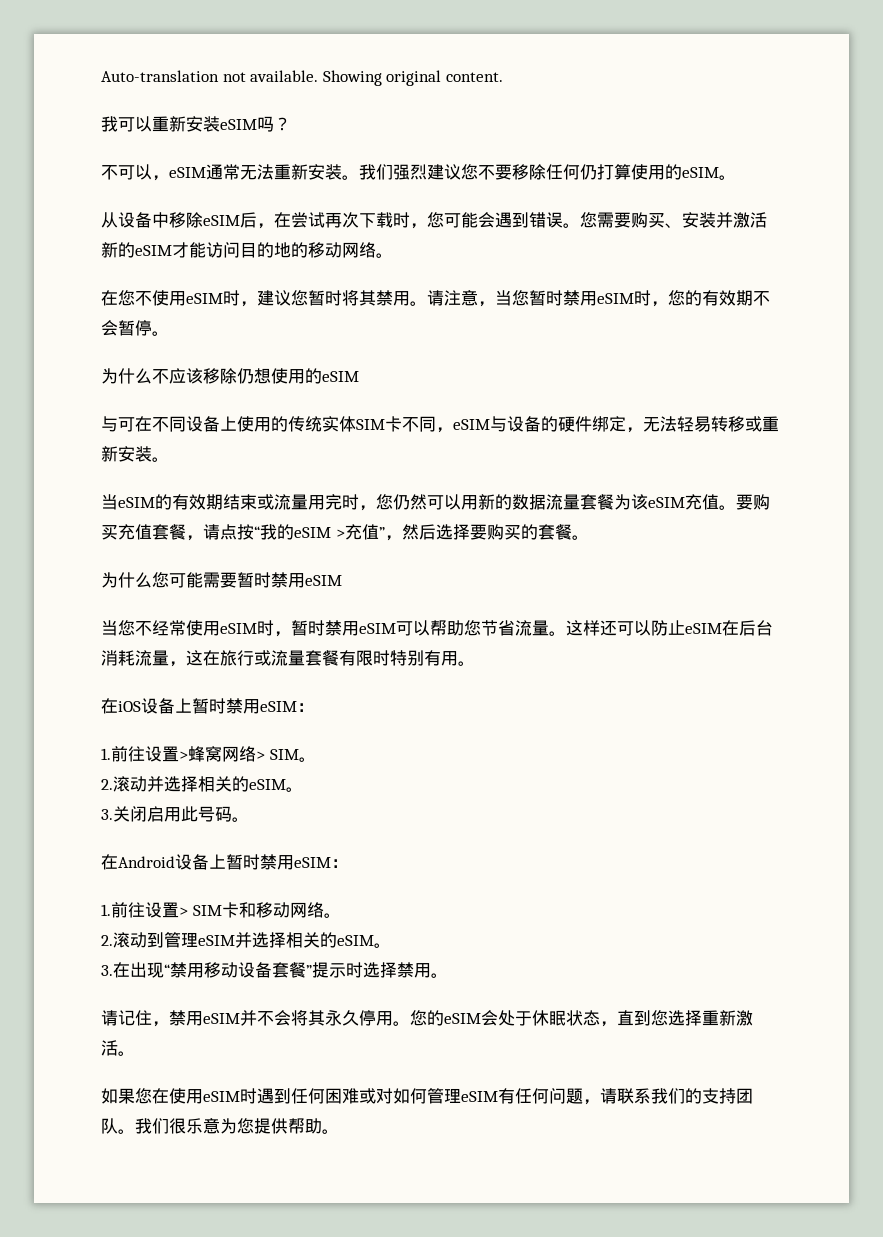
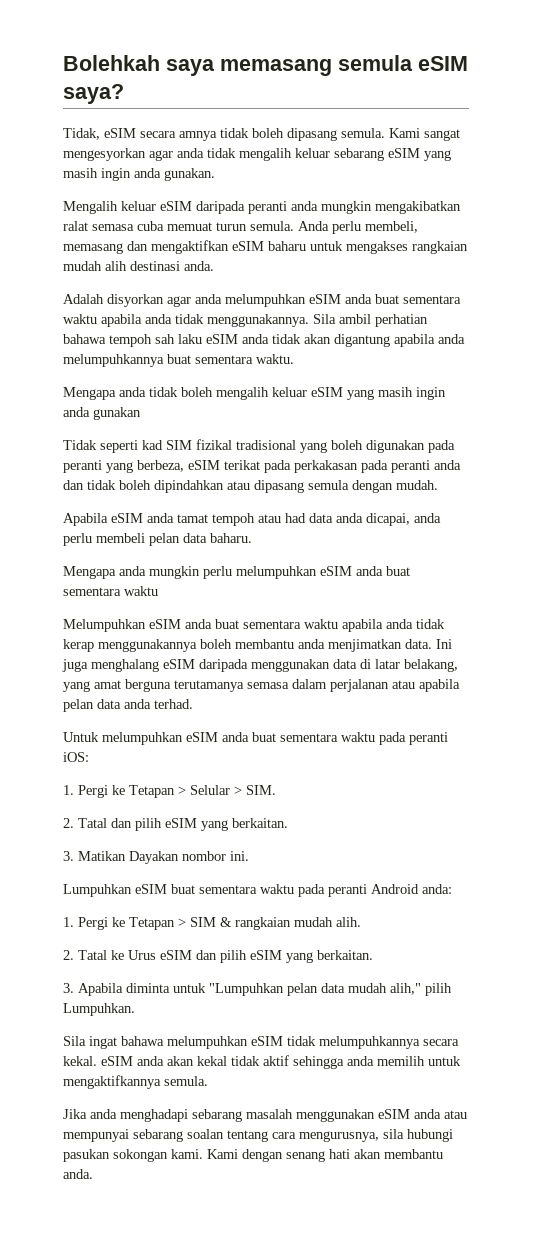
[101,70,503,86] [101,116,291,132] [101,164,736,181] [101,212,767,229] [101,242,393,258] [101,290,770,307] [101,320,169,336] [101,368,359,384] [101,416,779,433] [101,446,169,462] [101,494,770,511] [101,524,589,541] [101,572,342,588] [101,620,773,637] [101,650,475,667] [101,698,314,714] [101,746,316,762] [101,776,303,792] [101,806,249,822] [101,854,348,870] [101,902,341,918] [101,932,391,948] [101,962,448,978] [101,1010,753,1027] [101,1040,135,1056] [101,1088,753,1105] [101,1118,339,1134] Auto-translation not available. Showing original content. // 我可以重新安装eSIM吗？ // 不可以，eSIM通常无法重新安装。我们强烈建议您不要移除任何仍打算使用的eSIM。 // 从设备中移除eSIM后，在尝试再次下载时，您可能会遇到错误。您需要购买、安装并激活新的eSIM才能访问目的地的移动网络。 // 在您不使用eSIM时，建议您暂时将其禁用。请注意，当您暂时禁用eSIM时，您的有效期不会暂停。 // 为什么不应该移除仍想使用的eSIM // 与可在不同设备上使用的传统实体SIM卡不同，eSIM与设备的硬件绑定，无法轻易转移或重新安装。 // 当eSIM的有效期结束或流量用完时，您仍然可以用新的数据流量套餐为该eSIM充值。要购买充值套餐，请点按“我的eSIM >充值”，然后选择要购买的套餐。 // 为什么您可能需要暂时禁用eSIM // 当您不经常使用eSIM时，暂时禁用eSIM可以帮助您节省流量。这样还可以防止eSIM在后台消耗流量，这在旅行或流量套餐有限时特别有用。 // 在iOS设备上暂时禁用eSIM： // 1.前往设置>蜂窝网络> SIM。 // 2.滚动并选择相关的eSIM。 // 3.关闭启用此号码。 // 在Android设备上暂时禁用eSIM： // 1.前往设置> SIM卡和移动网络。 // 2.滚动到管理eSIM并选择相关的eSIM。 // 3.在出现“禁用移动设备套餐”提示时选择禁用。 // 请记住，禁用eSIM并不会将其永久停用。您的eSIM会处于休眠状态，直到您选择重新激活。 // 如果您在使用eSIM时遇到任何困难或对如何管理eSIM有任何问题，请联系我们的支持团队。我们很乐意为您提供帮助。 -> [63,55,468,76] [63,84,124,104] [63,128,460,141] [63,148,451,161] [63,168,215,181] [63,201,461,214] [63,221,418,234] [63,240,468,254] [63,261,214,271] [63,294,461,307] [63,314,428,327] [63,334,465,347] [63,354,294,367] [63,387,446,400] [63,407,141,420] [63,439,455,453] [63,460,461,473] [63,480,438,493] [63,513,441,526] [63,533,252,546] [63,566,410,579] [63,586,158,596] [63,619,445,632] [63,639,452,652] [62,659,458,672] [63,679,460,692] [63,699,193,712] [63,732,448,745] [63,752,89,762] [63,785,276,798] [63,818,288,831] [63,851,249,864] [63,884,452,897] [63,917,361,930] [63,950,373,963] [63,983,452,996] [63,1003,135,1016] [63,1036,459,1049] [63,1055,461,1069] [63,1075,208,1089] [63,1109,467,1122] [63,1129,453,1142] [63,1149,443,1162] [63,1169,93,1179] Bolehkah saya memasang semula eSIM saya? // Tidak, eSIM secara amnya tidak boleh dipasang semula. Kami sangat mengesyorkan agar anda tidak mengalih keluar sebarang eSIM yang masih ingin anda gunakan. // Mengalih keluar eSIM daripada peranti anda mungkin mengakibatkan ralat semasa cuba memuat turun semula. Anda perlu membeli, memasang dan mengaktifkan eSIM baharu untuk mengakses rangkaian mudah alih destinasi anda. // Adalah disyorkan agar anda melumpuhkan eSIM anda buat sementara waktu apabila anda tidak menggunakannya. Sila ambil perhatian bahawa tempoh sah laku eSIM anda tidak akan digantung apabila anda melumpuhkannya buat sementara waktu. // Mengapa anda tidak boleh mengalih keluar eSIM yang masih ingin anda gunakan // Tidak seperti kad SIM fizikal tradisional yang boleh digunakan pada peranti yang berbeza, eSIM terikat pada perkakasan pada peranti anda dan tidak boleh dipindahkan atau dipasang semula dengan mudah. // Apabila eSIM anda tamat tempoh atau had data anda dicapai, anda perlu membeli pelan data baharu. // Mengapa anda mungkin perlu melumpuhkan eSIM anda buat sementara waktu // Melumpuhkan eSIM anda buat sementara waktu apabila anda tidak kerap menggunakannya boleh membantu anda menjimatkan data. Ini juga menghalang eSIM daripada menggunakan data di latar belakang, yang amat berguna terutamanya semasa dalam perjalanan atau apabila pelan data anda terhad. // Untuk melumpuhkan eSIM anda buat sementara waktu pada peranti iOS: // 1. Pergi ke Tetapan > Selular > SIM. // 2. Tatal dan pilih eSIM yang berkaitan. // 3. Matikan Dayakan nombor ini. // Lumpuhkan eSIM buat sementara waktu pada peranti Android anda: // 1. Pergi ke Tetapan > SIM & rangkaian mudah alih. // 2. Tatal ke Urus eSIM dan pilih eSIM yang berkaitan. // 3. Apabila diminta untuk "Lumpuhkan pelan data mudah alih," pilih Lumpuhkan. // Sila ingat bahawa melumpuhkan eSIM tidak melumpuhkannya secara kekal. eSIM anda akan kekal tidak aktif sehingga anda memilih untuk mengaktifkannya semula. // Jika anda menghadapi sebarang masalah menggunakan eSIM anda atau mempunyai sebarang soalan tentang cara mengurusnya, sila hubungi pasukan sokongan kami. Kami dengan senang hati akan membantu anda.

